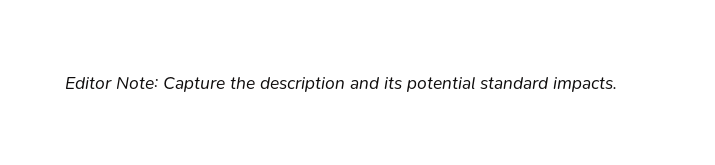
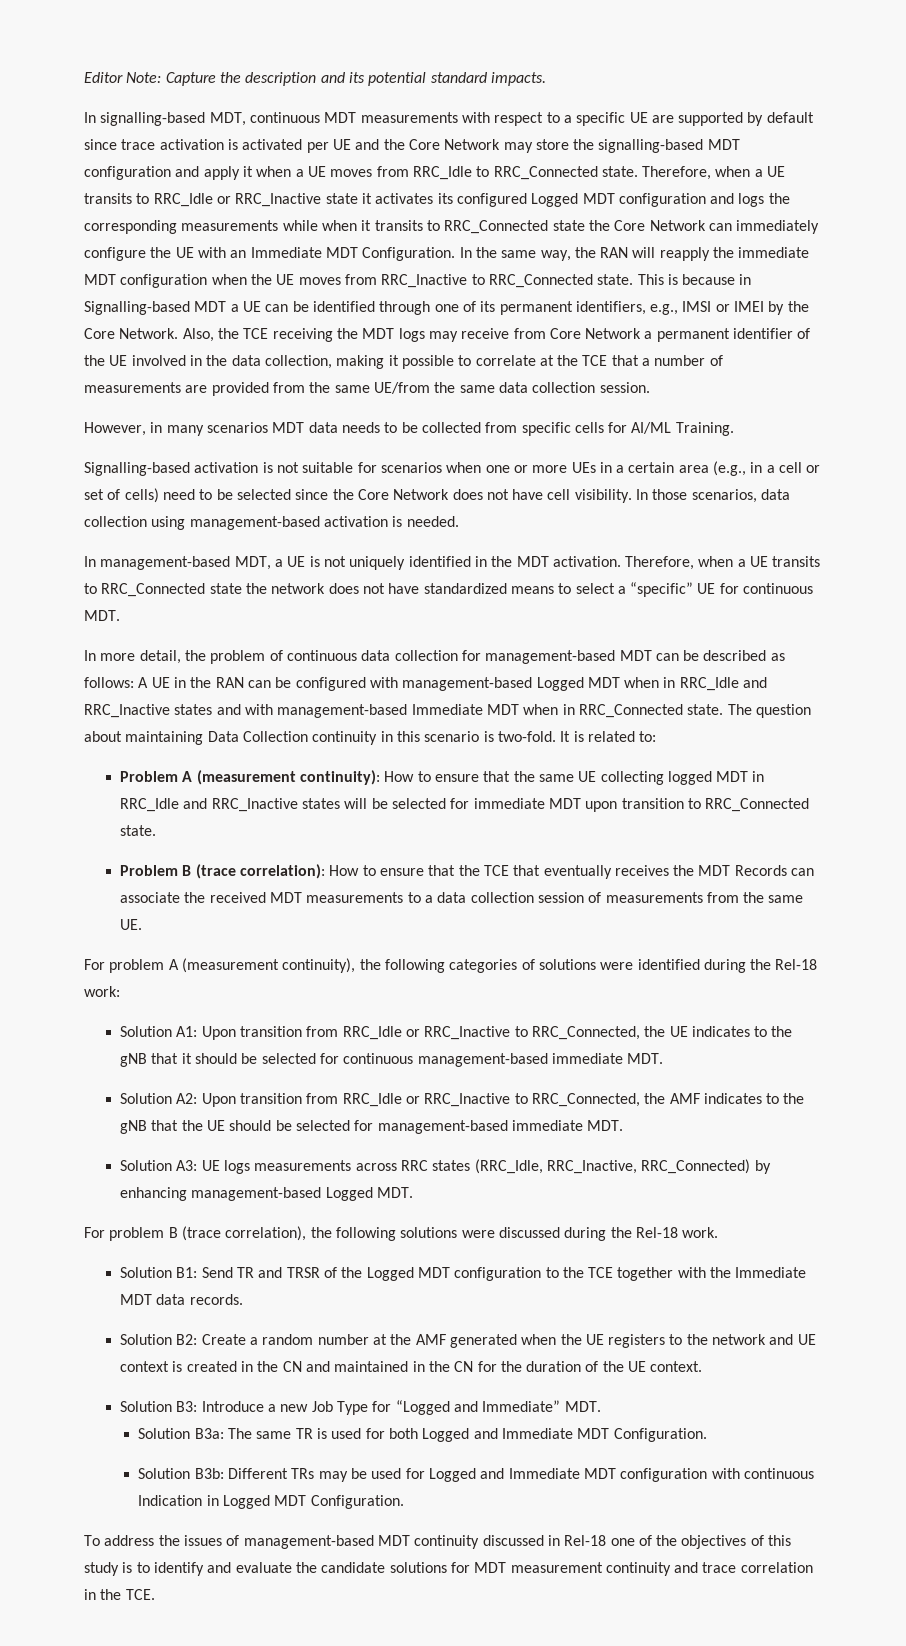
(617, 84) none -> [84,112,814,126] [84,139,740,153] [84,166,786,180] [84,193,790,207] [84,220,820,234] [84,247,810,261] [84,274,752,288] [84,301,809,315] [84,328,811,342] [84,355,723,369] [84,382,650,396] [84,422,734,436] [84,461,821,476] [84,488,791,503] [84,516,459,530] [84,556,821,570] [84,582,814,597] [84,610,120,621] [84,650,785,664] [84,677,768,691] [84,704,811,718] [84,731,657,745] [119,770,765,785] [119,798,810,812] [119,825,156,836] [119,864,815,879] [119,892,804,903] [119,919,142,930] [84,958,818,973] [84,986,120,997] [119,1026,793,1040] [119,1053,664,1067] [119,1093,805,1107] [119,1120,624,1134] [119,1159,771,1174] [119,1187,413,1201] [84,1226,719,1241] [119,1267,807,1281] [119,1294,243,1305] [119,1334,816,1348] [119,1361,703,1372] [119,1400,601,1415] [138,1428,707,1442] [138,1468,814,1482] [138,1495,404,1509] [84,1535,792,1549] [84,1562,813,1576] [84,1589,155,1600] // In signalling-based MDT, continuous MDT measurements with respect to a specific UE are supported by default since trace activation is activated per UE and the Core Network may store the signalling-based MDT configuration and apply it when a UE moves from RRC_Idle to RRC_Connected state. Therefore, when a UE transits to RRC_Idle or RRC_Inactive state it activates its configured Logged MDT configuration and logs the corresponding measurements while when it transits to RRC_Connected state the Core Network can immediately configure the UE with an Immediate MDT Configuration. In the same way, the RAN will reapply the immediate MDT configuration when the UE moves from RRC_Inactive to RRC_Connected state. This is because in Signalling-based MDT a UE can be identified through one of its permanent identifiers, e.g., IMSI or IMEI by the Core Network. Also, the TCE receiving the MDT logs may receive from Core Network a permanent identifier of the UE involved in the data collection, making it possible to correlate at the TCE that a number of measurements are provided from the same UE/from the same data collection session. // However, in many scenarios MDT data needs to be collected from specific cells for AI/ML Training. // Signalling-based activation is not suitable for scenarios when one or more UEs in a certain area (e.g., in a cell or set of cells) need to be selected since the Core Network does not have cell visibility. In those scenarios, data collection using management-based activation is needed. // In management-based MDT, a UE is not uniquely identified in the MDT activation. Therefore, when a UE transits to RRC_Connected state the network does not have standardized means to select a “specific” UE for continuous MDT. // In more detail, the problem of continuous data collection for management-based MDT can be described as follows: A UE in the RAN can be configured with management-based Logged MDT when in RRC_Idle and RRC_Inactive states and with management-based Immediate MDT when in RRC_Connected state. The question about maintaining Data Collection continuity in this scenario is two-fold. It is related to: // Problem A (measurement continuity): How to ensure that the same UE collecting logged MDT in RRC_Idle and RRC_Inactive states will be selected for immediate MDT upon transition to RRC_Connected state. // Problem B (trace correlation): How to ensure that the TCE that eventually receives the MDT Records can associate the received MDT measurements to a data collection session of measurements from the same UE. // For problem A (measurement continuity), the following categories of solutions were identified during the Rel-18 work: // Solution A1: Upon transition from RRC_Idle or RRC_Inactive to RRC_Connected, the UE indicates to the gNB that it should be selected for continuous management-based immediate MDT. // Solution A2: Upon transition from RRC_Idle or RRC_Inactive to RRC_Connected, the AMF indicates to the gNB that the UE should be selected for management-based immediate MDT. // Solution A3: UE logs measurements across RRC states (RRC_Idle, RRC_Inactive, RRC_Connected) by enhancing management-based Logged MDT. // For problem B (trace correlation), the following solutions were discussed during the Rel-18 work. // Solution B1: Send TR and TRSR of the Logged MDT configuration to the TCE together with the Immediate MDT data records. // Solution B2: Create a random number at the AMF generated when the UE registers to the network and UE context is created in the CN and maintained in the CN for the duration of the UE context. // Solution B3: Introduce a new Job Type for “Logged and Immediate” MDT. // Solution B3a: The same TR is used for both Logged and Immediate MDT Configuration. // Solution B3b: Different TRs may be used for Logged and Immediate MDT configuration with continuous Indication in Logged MDT Configuration. // To address the issues of management-based MDT continuity discussed in Rel-18 one of the objectives of this study is to identify and evaluate the candidate solutions for MDT measurement continuity and trace correlation in the TCE.

